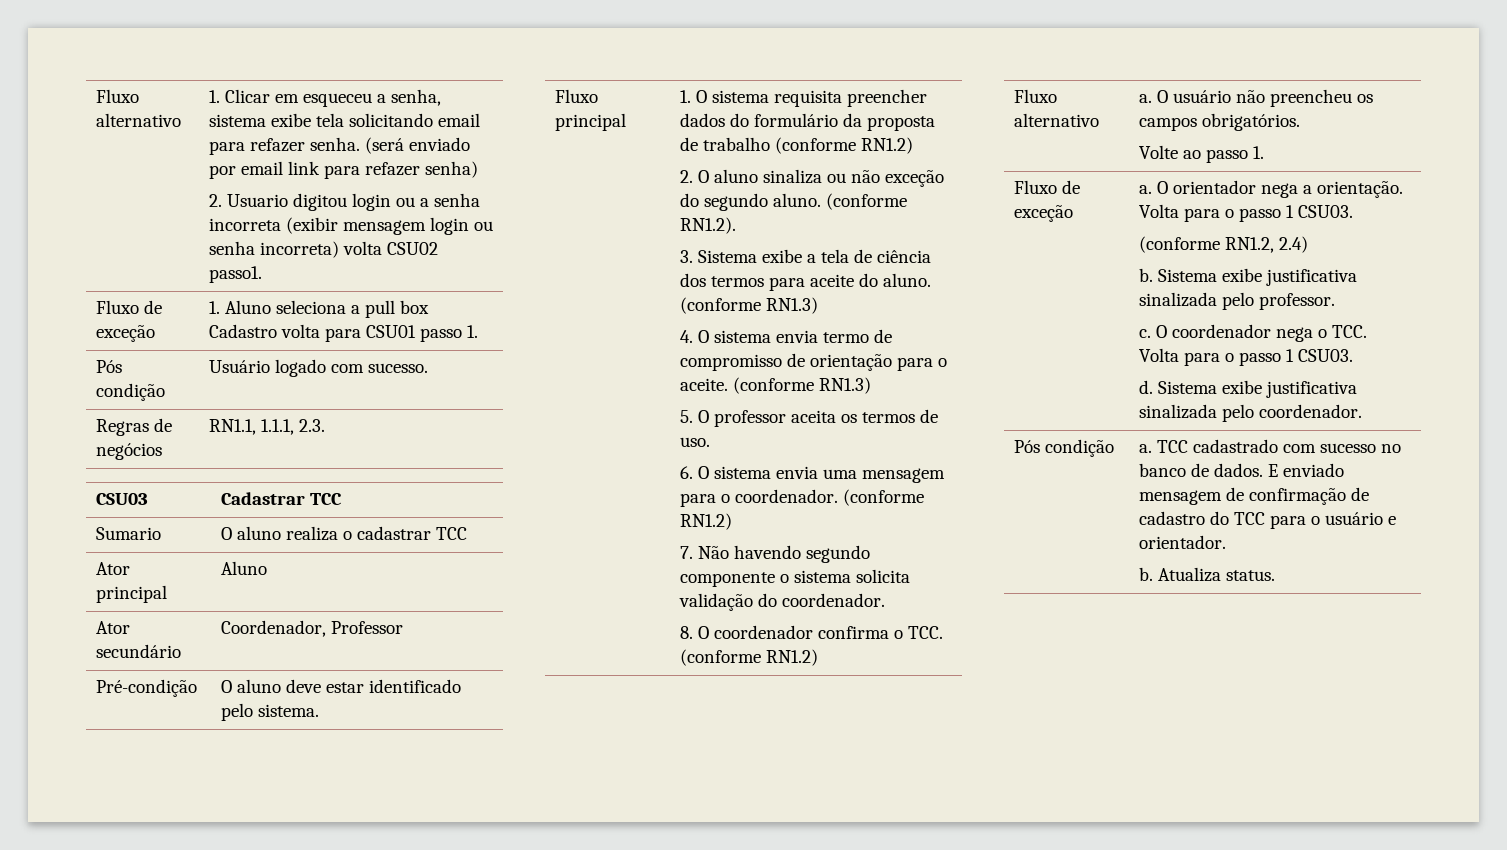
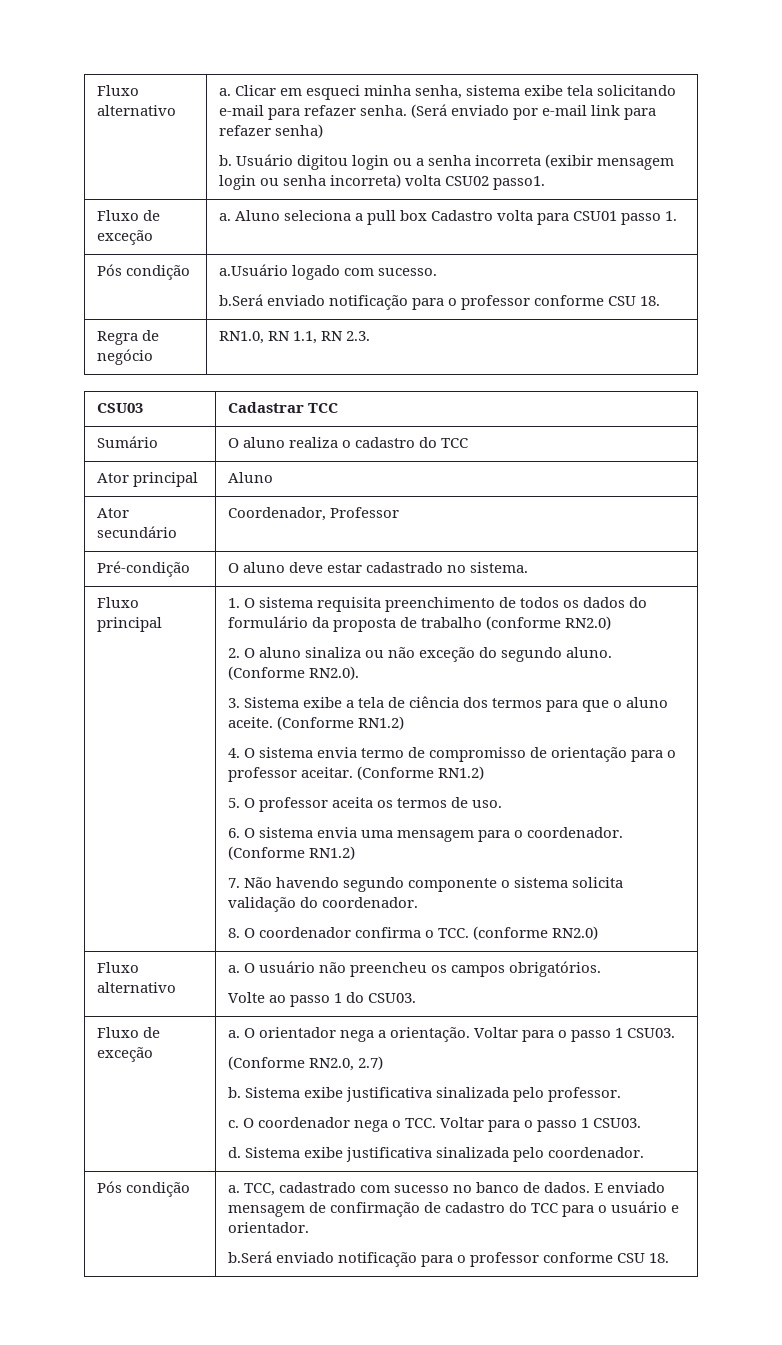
[95,89,139,103] [95,113,181,127] [208,90,220,103] Fluxo alternativo | 1. -> [96,85,139,96] [96,105,176,116] [218,88,231,96] Fluxo alternativo | a.
[302,93,386,107] esqueceu a -> [305,85,411,100] esqueci minha
[437,113,480,127] email -> [218,105,264,116] e-mail
[364,137,404,154] (será -> [410,104,447,118] (Será
[240,161,283,175] email -> [542,105,588,116] e-mail
[208,194,288,207] 2. Usuario -> [218,154,293,166] b. Usuário
[208,301,220,314] 1. -> [218,213,231,221] a.
[208,360,270,373] Usuário -> [218,264,288,276] a.Usuário
[95,418,172,436] [95,443,162,460] [208,419,294,435] // Regras de negócios | RN1.1, 1.1.1, -> [218,294,661,310] [96,330,159,345] [96,349,153,365] [218,331,343,344] // b.Será enviado notificação para o professor conforme CSU 18. // Regra de negócio | RN1.0, RN 1.1, RN
[95,527,161,540] Sumario -> [96,436,158,448] Sumário
[356,526,431,540] cadastrar -> [354,437,438,448] cadastro do
[368,679,461,693] [220,703,253,721] identificado pelo -> [365,562,467,573] cadastrado no
[846,89,927,107] preencher -> [384,597,580,612] preenchimento de todos os
[860,137,913,154] RN1.2) -> [565,616,612,630] RN2.0)
[825,193,907,210] [679,217,736,234] (conforme RN1.2). -> [227,666,359,680] (Conforme RN2.0).
[809,273,931,287] [679,297,818,314] aceite do aluno. (conforme RN1.3) -> [582,697,669,712] [227,716,404,730] que o aluno aceite. (Conforme RN1.2)
[679,377,871,394] aceite. (conforme RN1.3) -> [227,766,484,782] professor aceitar. (Conforme RN1.2)
[842,489,924,506] (conforme -> [227,846,305,860] (Conforme
[765,649,818,666] RN1.2) -> [552,926,599,940] RN2.0)
[1252,146,1264,159] 1. -> [333,992,417,1003] 1 do CSU03.
[1138,204,1353,222] [1138,236,1308,253] Volta para o passo 1 CSU03. // (conforme RN1.2, 2.4) -> [474,1027,676,1042] [227,1056,383,1071] Voltar para o passo 1 CSU03. // (Conforme RN2.0, 2.7)
[1138,348,1179,362] Volta -> [440,1117,485,1128] Voltar
[1156,440,1188,453] TCC -> [243,1183,275,1196] TCC,
[1138,567,1275,582] b. Atualiza status. -> [227,1251,670,1267] b.Será enviado notificação para o professor conforme CSU 18.

